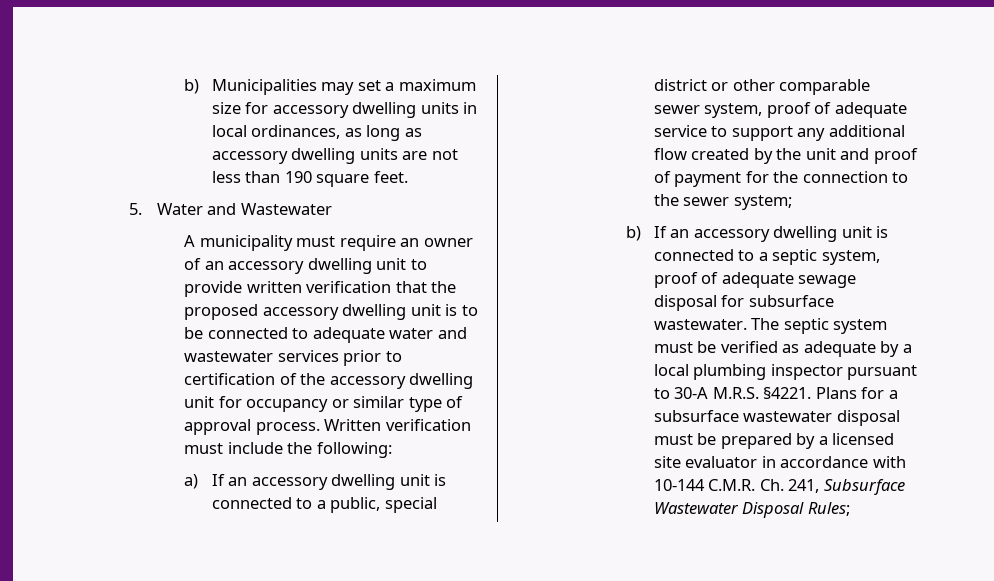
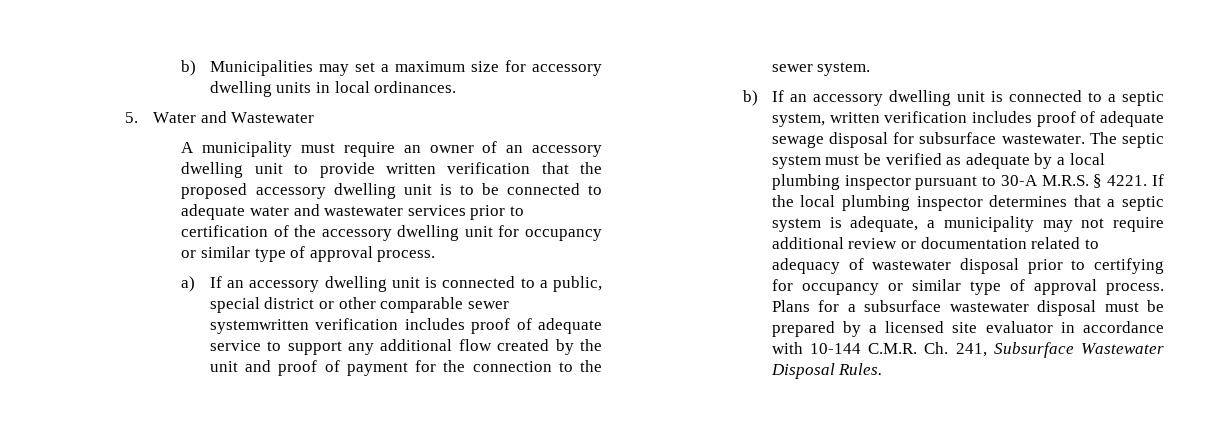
[251,125,422,141] [211,148,458,164] [211,171,408,187] ordinances, as long as accessory dwelling units are not less than 190 square feet. -> [374,81,457,93] ordinances.
[324,419,471,431] [184,442,392,458] Written verification must include the following: -> (436, 256) none
[704,103,763,118] system, -> [209,318,465,334] systemwritten verification includes
[733,195,792,210] system; -> [817,62,871,76] system.
(880, 257) none -> [829,111,1032,123] written verification includes
[763,387,812,399] §4221. -> [1093,174,1164,188] [771,195,1164,211] [771,216,1164,232] [771,237,1099,249] [771,258,1164,274] [771,279,1165,295] § 4221. If the local plumbing inspector determines that a septic system is adequate, a municipality may not require additional review or documentation related to adequacy of wastewater disposal prior to certifying for occupancy or similar type of approval process.
[807,502,850,516] Rules; -> [838,363,883,375] Rules.

